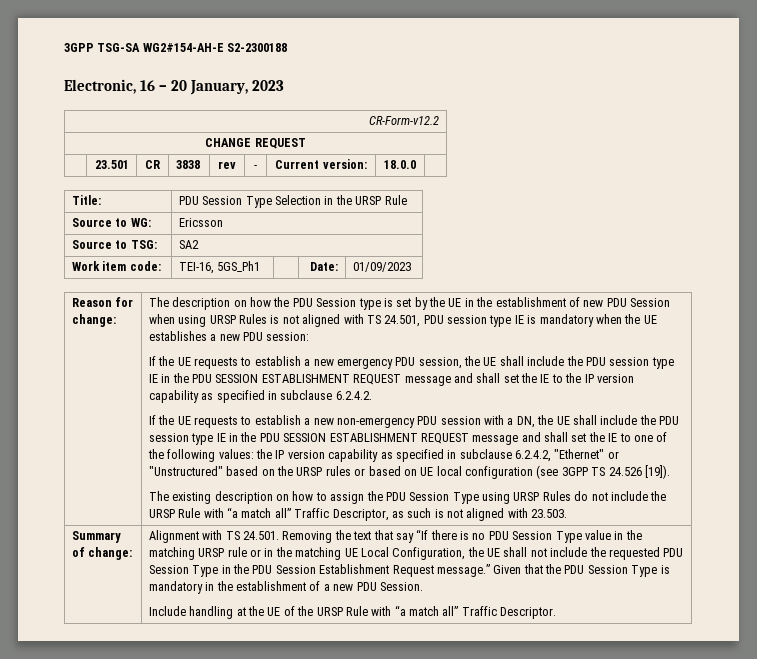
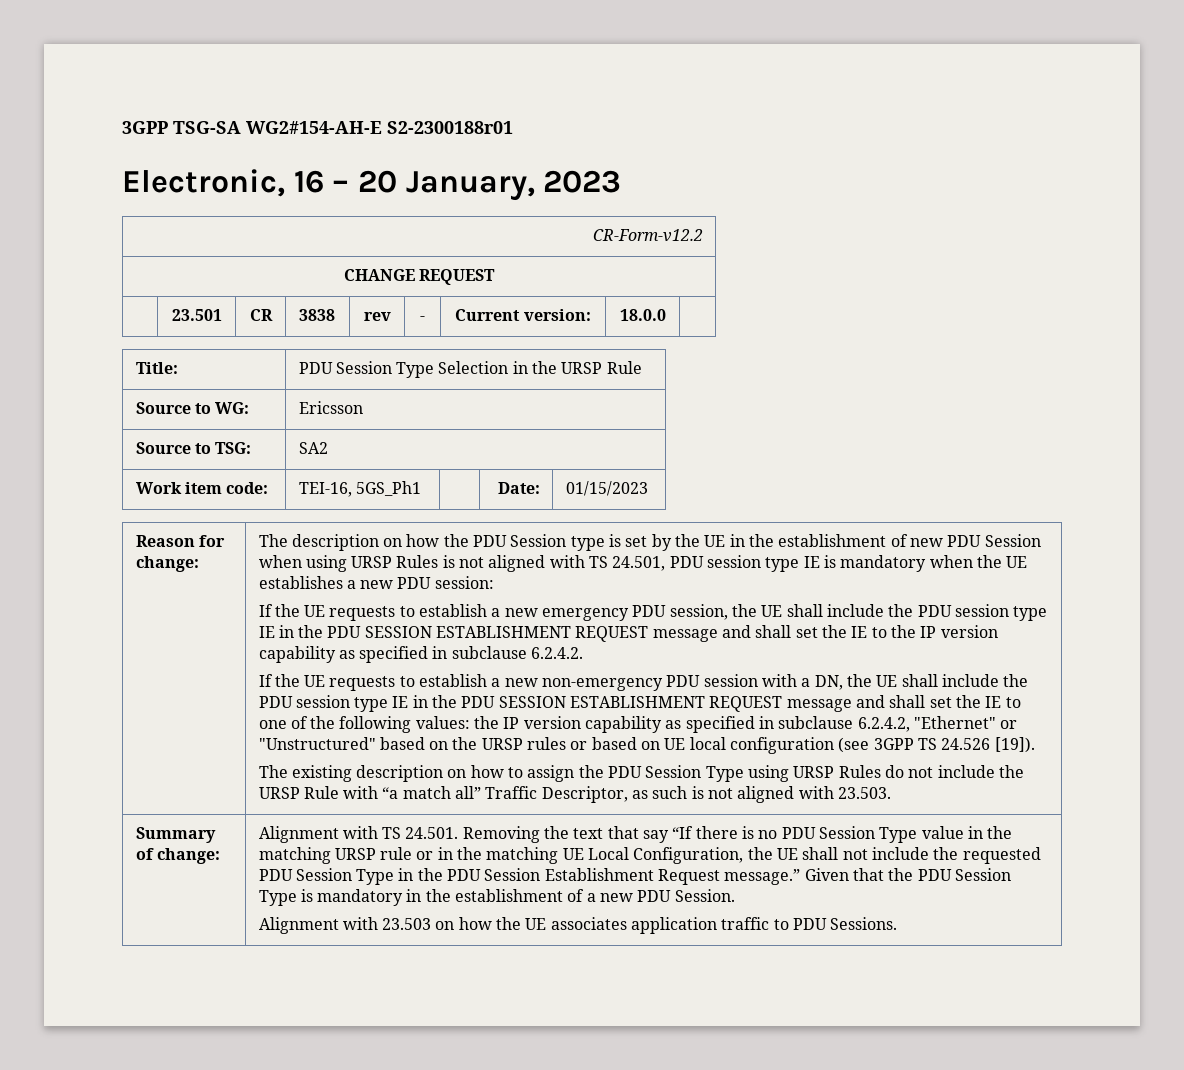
[227,43,288,52] S2-2300188 -> [387,121,513,134] S2-2300188r01
[352,262,411,272] 01/09/2023 -> [565,481,648,496] 01/15/2023
[148,605,557,619] Include handling at the UE of the URSP Rule with “a match all” Traffic Descriptor. -> [258,917,898,934] Alignment with 23.503 on how the UE associates application traffic to PDU Sessions.

